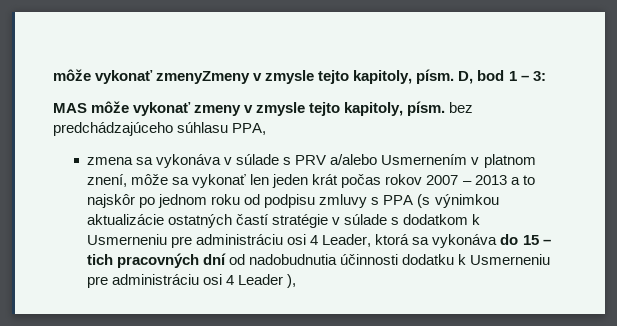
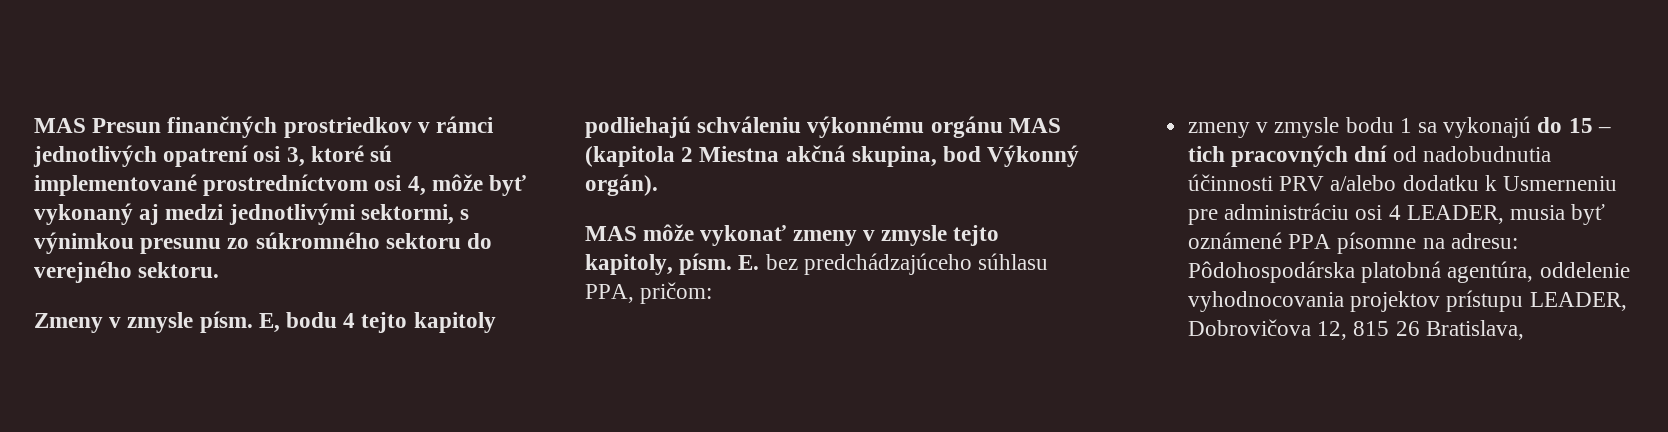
[53,69,546,84] môže vykonať zmenyZmeny v zmysle tejto kapitoly, písm. D, bod 1 – 3: -> [34,116,495,138] [33,145,393,167] [34,174,527,196] [34,203,470,225] [34,232,493,254] [34,261,220,283] [34,311,496,333] [585,116,1061,138] [585,145,1080,167] [585,174,658,196] MAS Presun finančných prostriedkov v rámci jednotlivých opatrení osi 3, ktoré sú implementované prostredníctvom osi 4, môže byť vykonaný aj medzi jednotlivými sektormi, s výnimkou presunu zo súkromného sektoru do verejného sektoru. // Zmeny v zmysle písm. E, bodu 4 tejto kapitoly podliehajú schváleniu výkonnému orgánu MAS (kapitola 2 Miestna akčná skupina, bod Výkonný orgán).
(446, 108) none -> [738,255,760,270] E.
[87,154,536,168] [87,174,535,188] [87,194,499,208] [87,214,481,228] [87,234,498,248] // zmena sa vykonáva v súlade s PRV a/alebo Usmernením v platnom znení, môže sa vykonať len jeden krát počas rokov 2007 – 2013 a to najskôr po jednom roku od podpisu zmluvy s PPA (s výnimkou aktualizácie ostatných častí stratégie v súlade s dodatkom k Usmerneniu pre administráciu osi 4 Leader, ktorá sa vykonáva -> [640,282,713,304] [1188,116,1532,138] pričom: // zmeny v zmysle bodu 1 sa vykonajú
(399, 259) none -> [1279,175,1397,191] PRV a/alebo
[238,274,297,288] Leader ), -> [1406,204,1606,225] [1188,232,1518,254] [1188,261,1630,283] [1188,290,1627,312] [1188,319,1524,340] LEADER, musia byť oznámené PPA písomne na adresu: Pôdohospodárska platobná agentúra, oddelenie vyhodnocovania projektov prístupu LEADER, Dobrovičova 12, 815 26 Bratislava,

